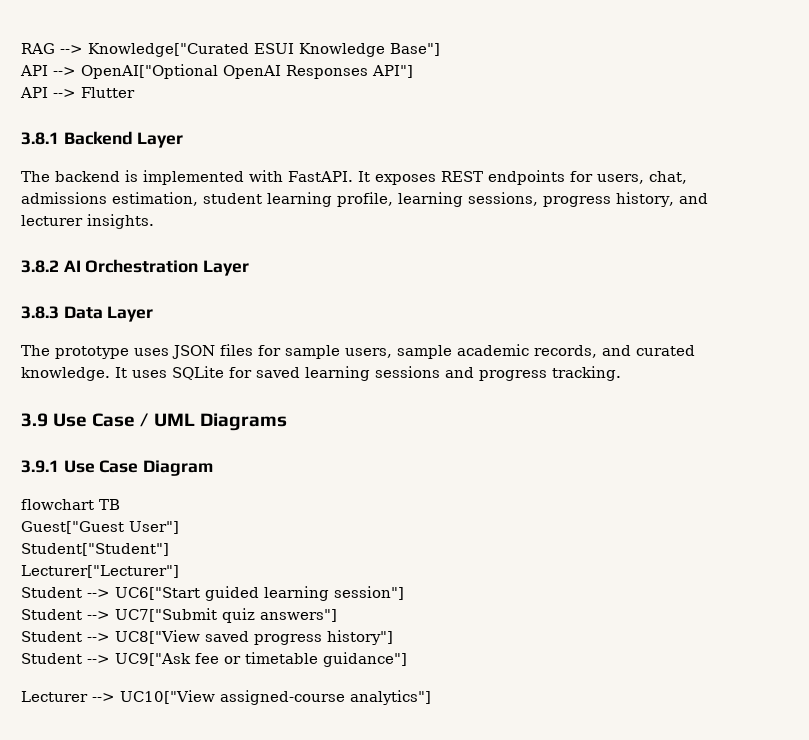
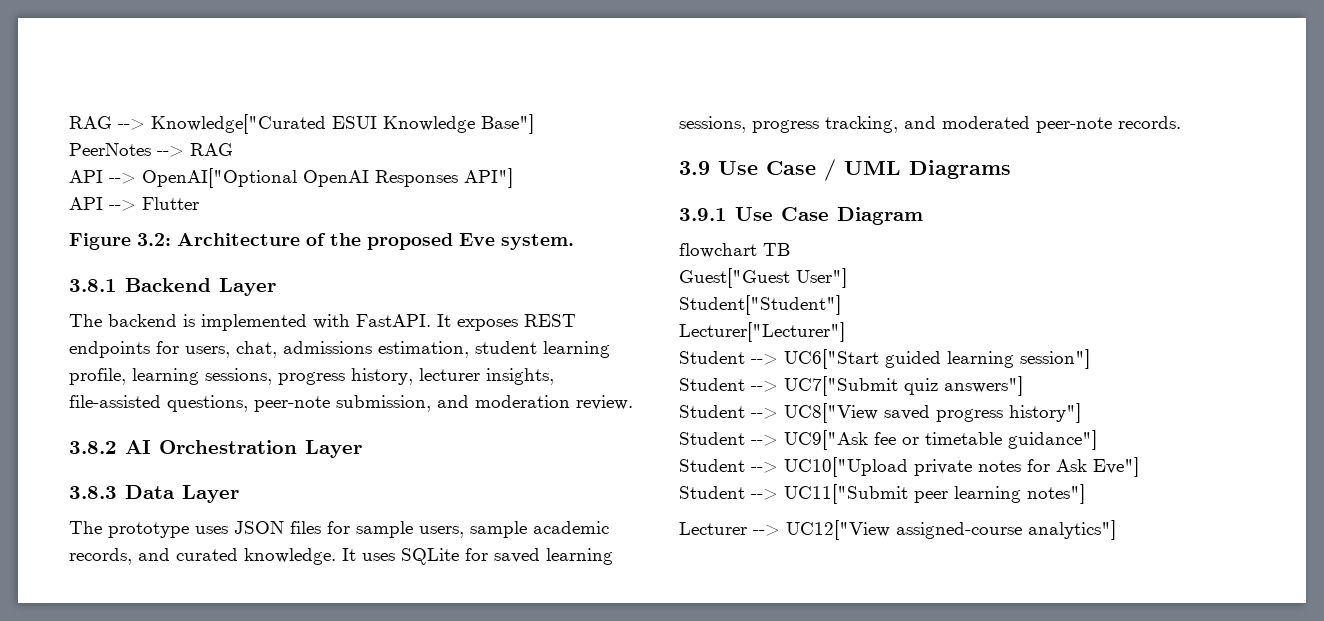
(440, 49) none -> [69,143,233,157] // PeerNotes --> RAG
(135, 92) none -> [69,233,574,250] // Figure 3.2: Architecture of the proposed Eve system.
[678,193,708,204] [21,214,154,229] and lecturer insights. -> [419,368,554,385] [69,395,633,412] lecturer insights, file-assisted questions, peer-note submission, and moderation review.
[375,366,621,381] sessions and progress tracking. -> [679,116,1181,133] sessions, progress tracking, and moderated peer-note records.
(407, 659) none -> [679,457,1139,477] [679,484,1085,504] // Student --> UC10["Upload private notes for Ask Eve"] // Student --> UC11["Submit peer learning notes"]
[120,690,215,704] UC10["View -> [786,520,890,540] UC12["View

